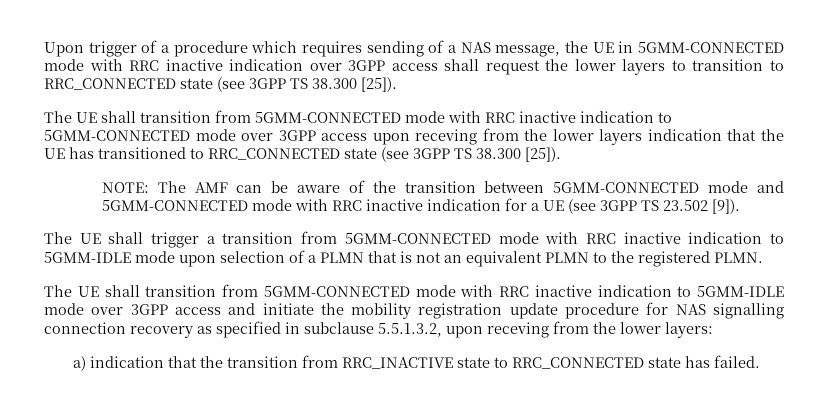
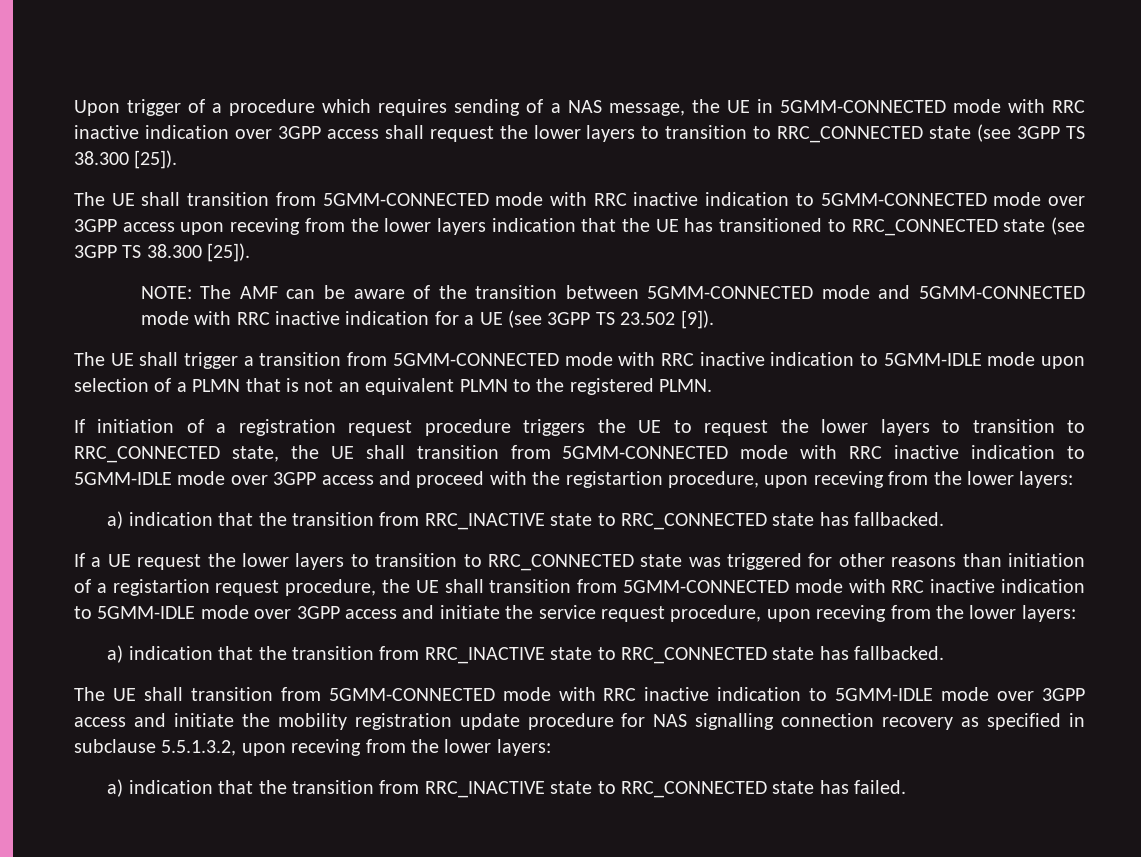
(763, 257) none -> [74,419,1085,436] [74,445,1085,463] [74,471,1074,488] [107,511,945,530] [74,553,1086,571] [74,579,1085,596] [74,605,1076,622] [107,645,945,664] // If initiation of a registration request procedure triggers the UE to request the lower layers to transition to RRC_CONNECTED state, the UE shall transition from 5GMM-CONNECTED mode with RRC inactive indication to 5GMM-IDLE mode over 3GPP access and proceed with the registartion procedure, upon receving from the lower layers: // a) indication that the transition from RRC_INACTIVE state to RRC_CONNECTED state has fallbacked. // If a UE request the lower layers to transition to RRC_CONNECTED state was triggered for other reasons than initiation of a registartion request procedure, the UE shall transition from 5GMM-CONNECTED mode with RRC inactive indication to 5GMM-IDLE mode over 3GPP access and initiate the service request procedure, upon receving from the lower layers: // a) indication that the transition from RRC_INACTIVE state to RRC_CONNECTED state has fallbacked.

